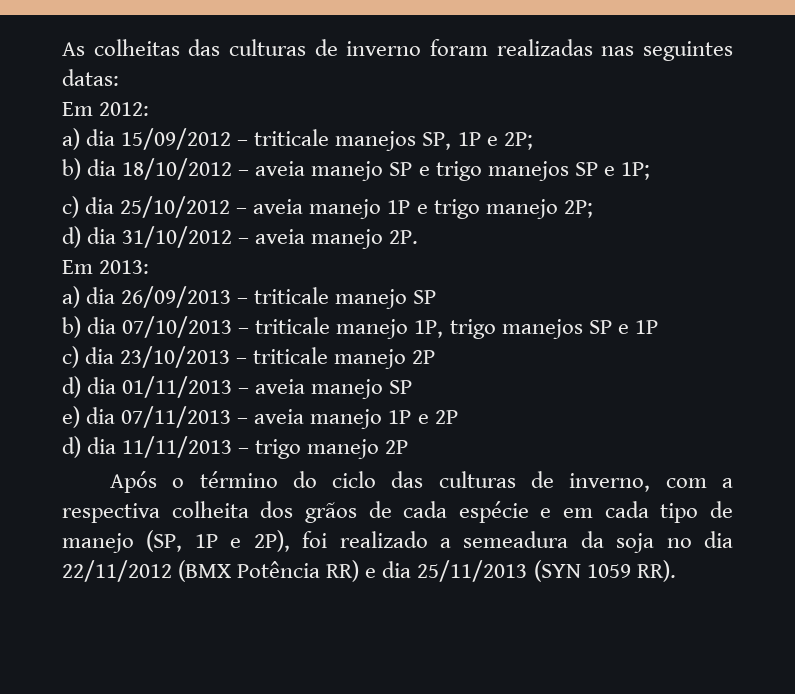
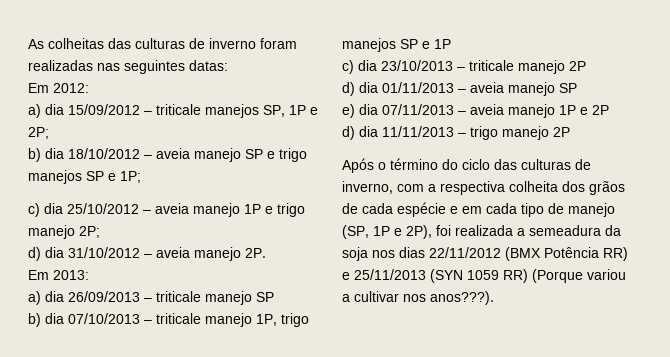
[339,531,428,548] realizado -> [455,225,513,236] realizada
[666,531,733,548] no dia -> [372,247,425,258] nos dias
[382,561,412,578] dia -> (350, 276) none
[636,560,676,582] RR). -> [503,269,626,283] [342,291,494,305] RR) (Porque variou a cultivar nos anos???).

